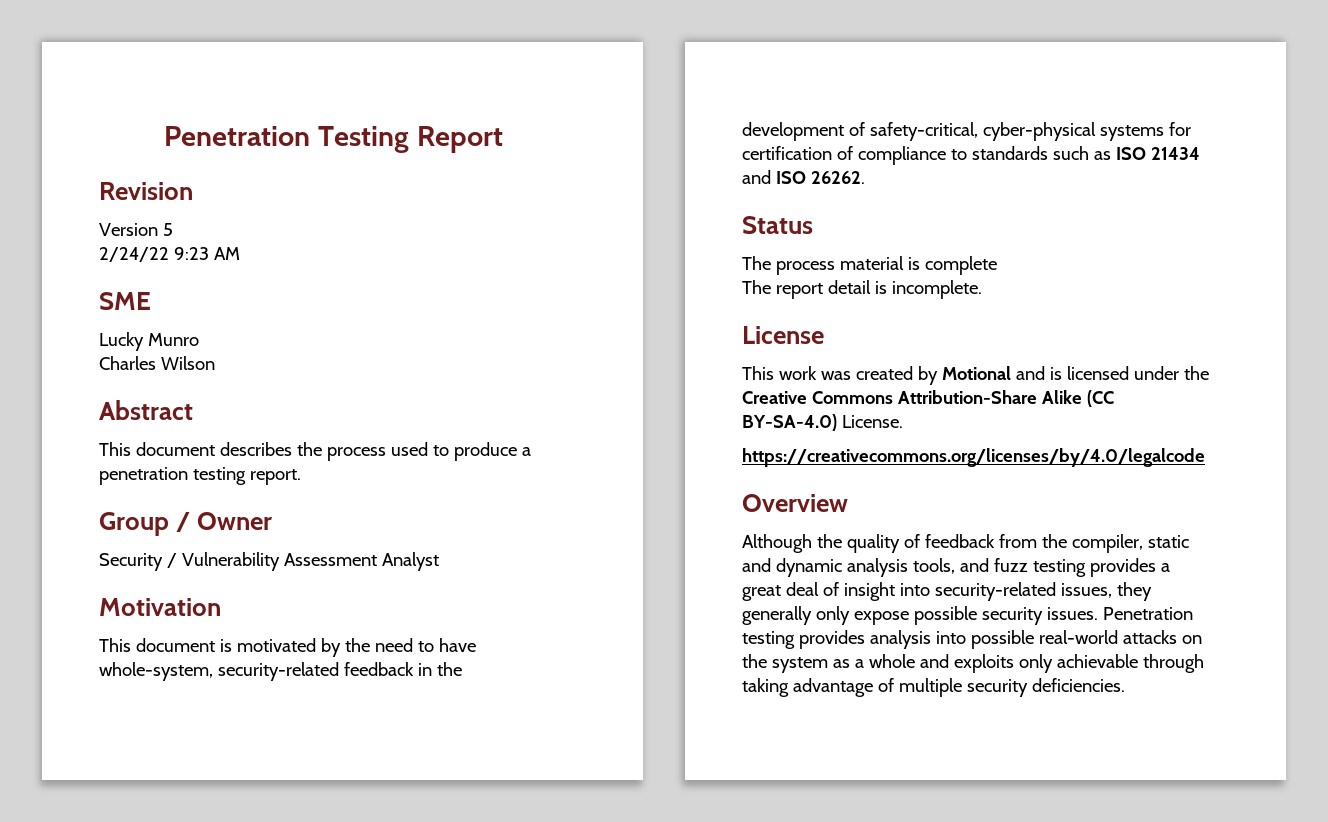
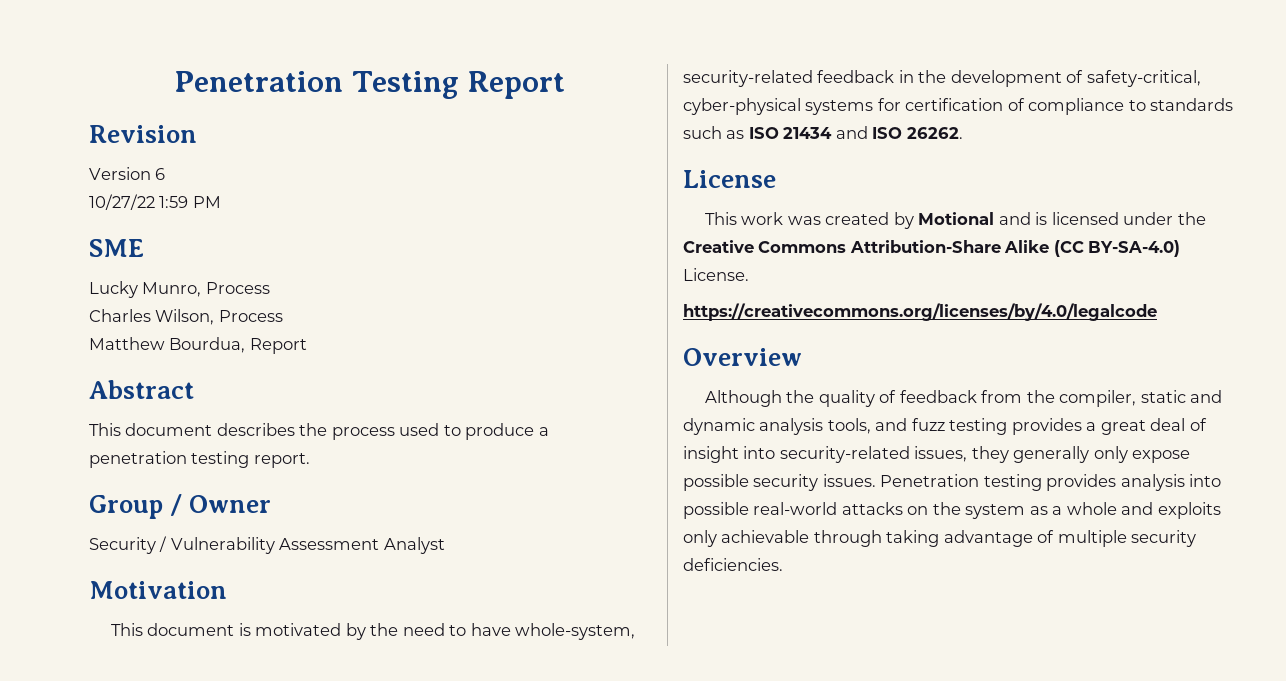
[162,223,173,236] [99,247,240,262] 5 // 2/24/22 9:23 AM -> [155,168,166,180] [89,194,221,210] 6 // 10/27/22 1:59 PM
[147,333,199,346] Munro -> [142,282,270,297] Munro, Process
[160,356,215,370] Wilson -> [155,309,283,325] [89,337,307,354] Wilson, Process // Matthew Bourdua, Report
[742,216,813,234] [742,256,997,275] [742,280,982,299] // Status // The process material is complete // The report detail is incomplete. -> (963, 133) none

